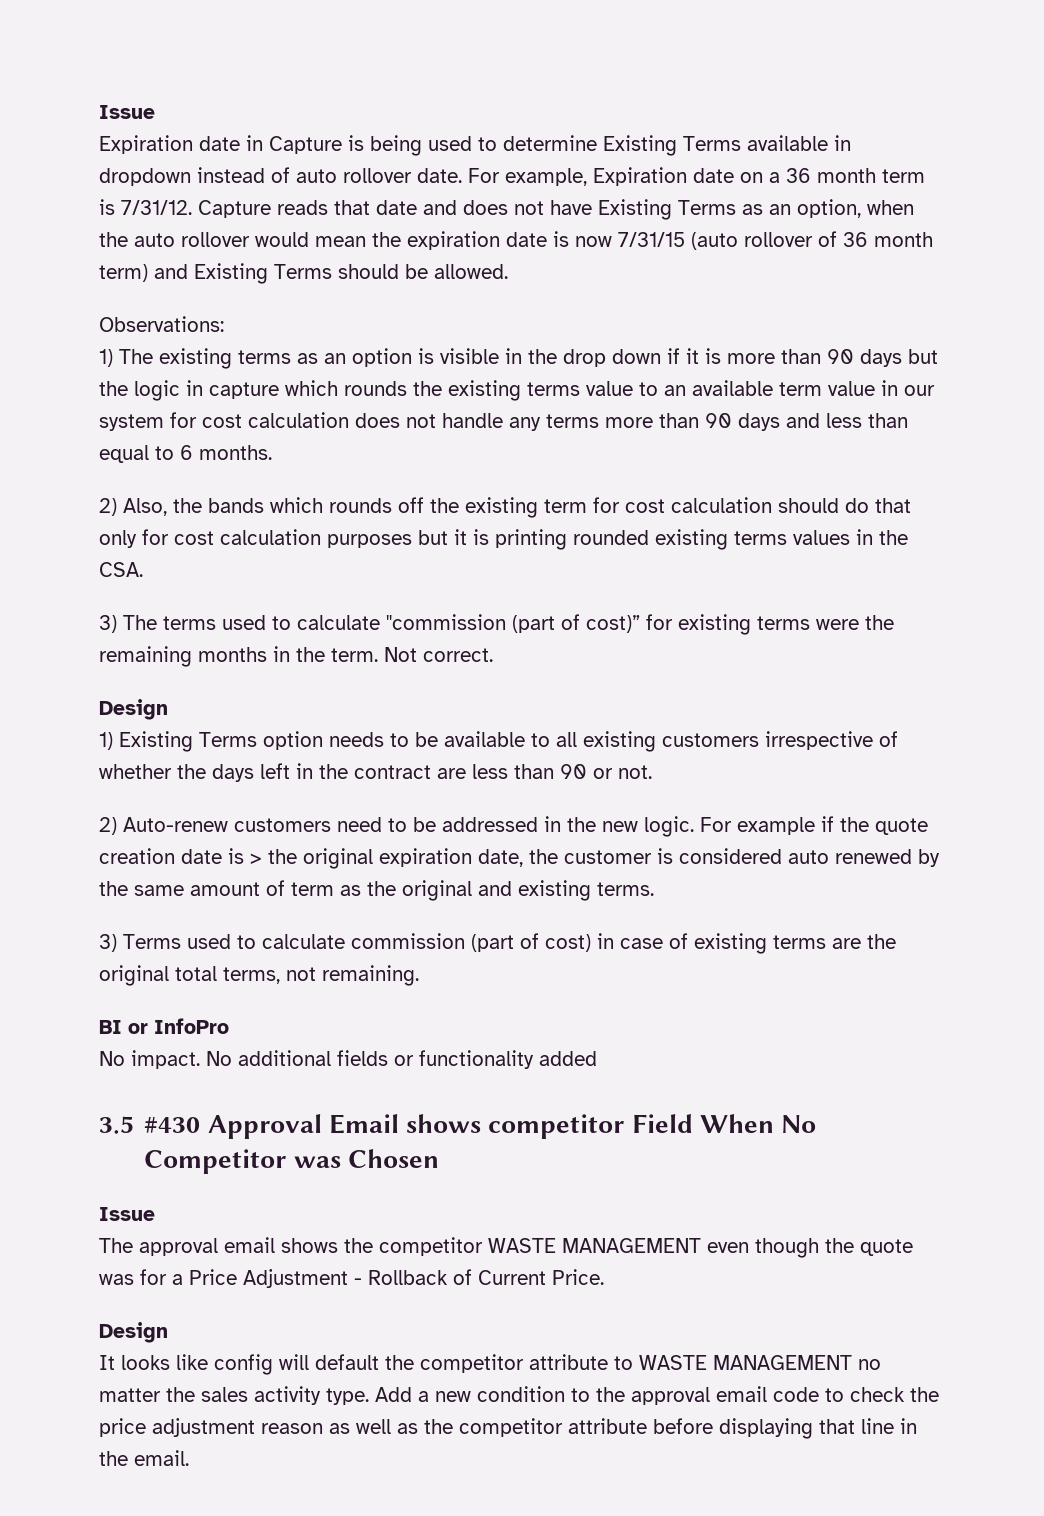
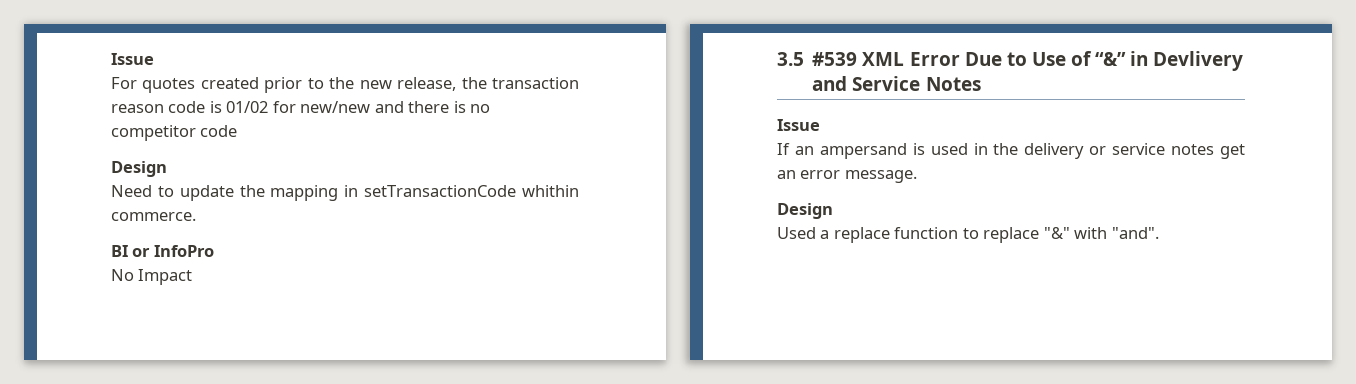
[99,105,155,119] [99,135,851,156] [99,167,925,186] [99,199,914,220] [99,231,933,250] [99,263,508,284] [99,316,224,332] [99,348,938,369] [99,380,935,401] [99,412,908,431] [99,445,272,463] [99,497,911,518] [99,529,908,550] [99,562,143,577] [99,614,894,635] [99,646,493,667] [99,699,168,720] [99,731,898,752] [99,763,652,782] [99,816,928,837] [99,848,940,869] [99,880,654,901] [99,933,896,954] [99,965,419,986] [99,1018,229,1034] [99,1050,597,1069] [99,1114,817,1139] [144,1149,439,1174] [99,1207,155,1221] [99,1237,913,1258] [99,1269,604,1288] [99,1322,168,1343] [99,1354,881,1375] [99,1386,939,1405] [99,1418,917,1439] [99,1450,189,1466] Issue // Expiration date in Capture is being used to determine Existing Terms available in dropdown instead of auto rollover date. For example, Expiration date on a 36 month term is 7/31/12. Capture reads that date and does not have Existing Terms as an option, when the auto rollover would mean the expiration date is now 7/31/15 (auto rollover of 36 month term) and Existing Terms should be allowed. // Observations: // 1) The existing terms as an option is visible in the drop down if it is more than 90 days but the logic in capture which rounds the existing terms value to an available term value in our system for cost calculation does not handle any terms more than 90 days and less than equal to 6 months. // 2) Also, the bands which rounds off the existing term for cost calculation should do that only for cost calculation purposes but it is printing rounded existing terms values in the CSA. // 3) The terms used to calculate "commission (part of cost)” for existing terms were the remaining months in the term. Not correct. // Design // 1) Existing Terms option needs to be available to all existing customers irrespective of whether the days left in the contract are less than 90 or not. // 2) Auto-renew customers need to be addressed in the new logic. For example if the quote creation date is > the original expiration date, the customer is considered auto renewed by the same amount of term as the original and existing terms. // 3) Terms used to calculate commission (part of cost) in case of existing terms are the original total terms, not remaining. // BI or InfoPro // No impact. No additional fields or functionality added // 3.5 #430 Approval Email shows competitor Field When No Competitor was Chosen // Issue // The approval email shows the competitor WASTE MANAGEMENT even though the quote was for a Price Adjustment - Rollback of Current Price. // Design // It looks like config will default the competitor attribute to WASTE MANAGEMENT no matter the sales activity type. Add a new condition to the approval email code to check the price adjustment reason as well as the competitor attribute before displaying that line in the email. -> [111,53,154,65] [111,77,580,93] [111,101,491,113] [111,125,238,141] [111,161,167,177] [111,185,579,201] [111,212,196,221] [111,245,214,257] [111,269,193,285] [777,51,1244,71] [812,76,981,91] [777,119,820,131] [777,143,1245,159] [777,170,917,183] [777,203,833,219] [777,227,1159,243] Issue // For quotes created prior to the new release, the transaction reason code is 01/02 for new/new and there is no competitor code // Design // Need to update the mapping in setTransactionCode whithin commerce. // BI or InfoPro // No Impact // 3.5 #539 XML Error Due to Use of “&” in Devlivery and Service Notes // Issue // If an ampersand is used in the delivery or service notes get an error message. // Design // Used a replace function to replace "&" with "and".

